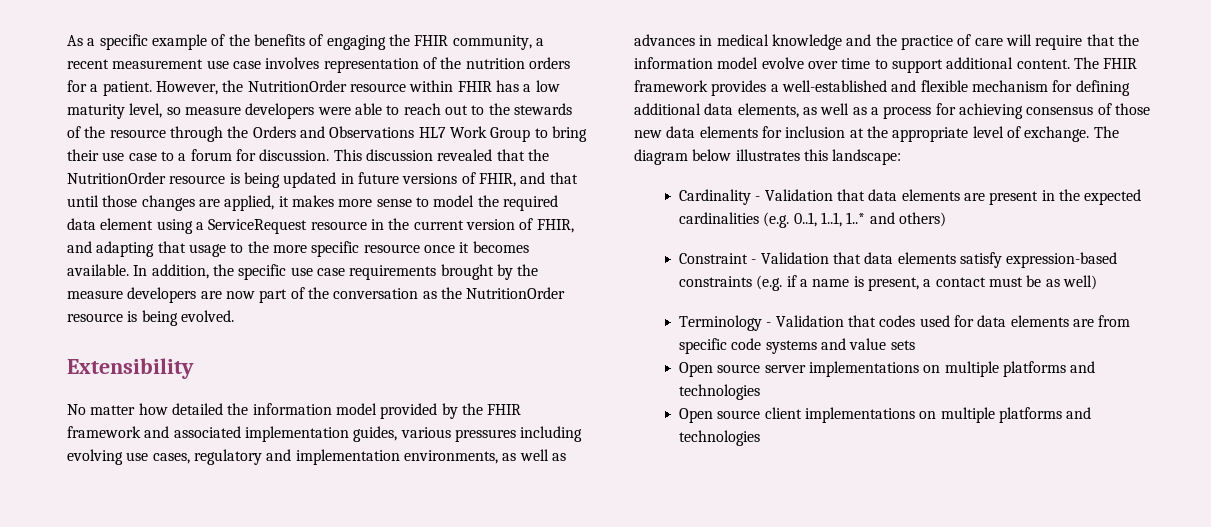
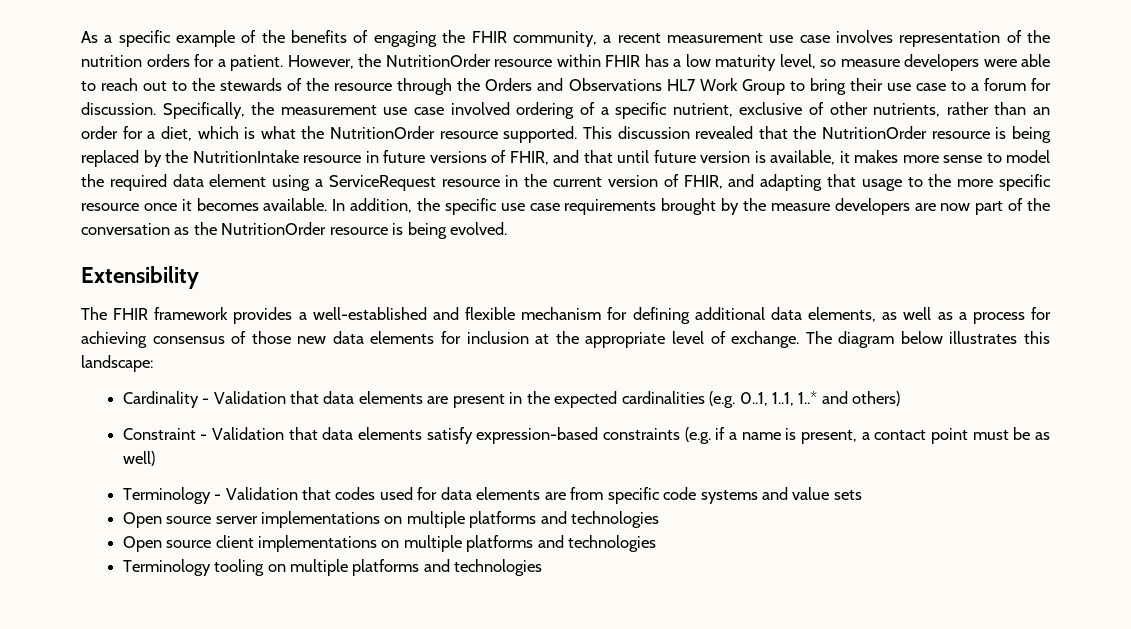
(330, 155) none -> [162,102,1050,119] [81,126,578,143] Specifically, the measurement use case involved ordering of a specific nutrient, exclusive of other nutrients, rather than an order for a diet, which is what the NutritionOrder resource supported.
[283,172,337,188] updated -> [81,150,361,167] replaced by the NutritionIntake resource
[102,195,275,211] those changes are applied, -> [653,150,835,165] future version is available,
[67,403,522,419] [67,426,583,442] [67,449,566,465] [634,34,1139,50] [634,57,1070,73] No matter how detailed the information model provided by the FHIR framework and associated implementation guides, various pressures including evolving use cases, regulatory and implementation environments, as well as advances in medical knowledge and the practice of care will require that the information model evolve over time to support additional content. -> (199, 277) none
(986, 282) none -> [930,428,968,444] point
(761, 438) none -> [122,559,543,576] // Terminology tooling on multiple platforms and technologies

